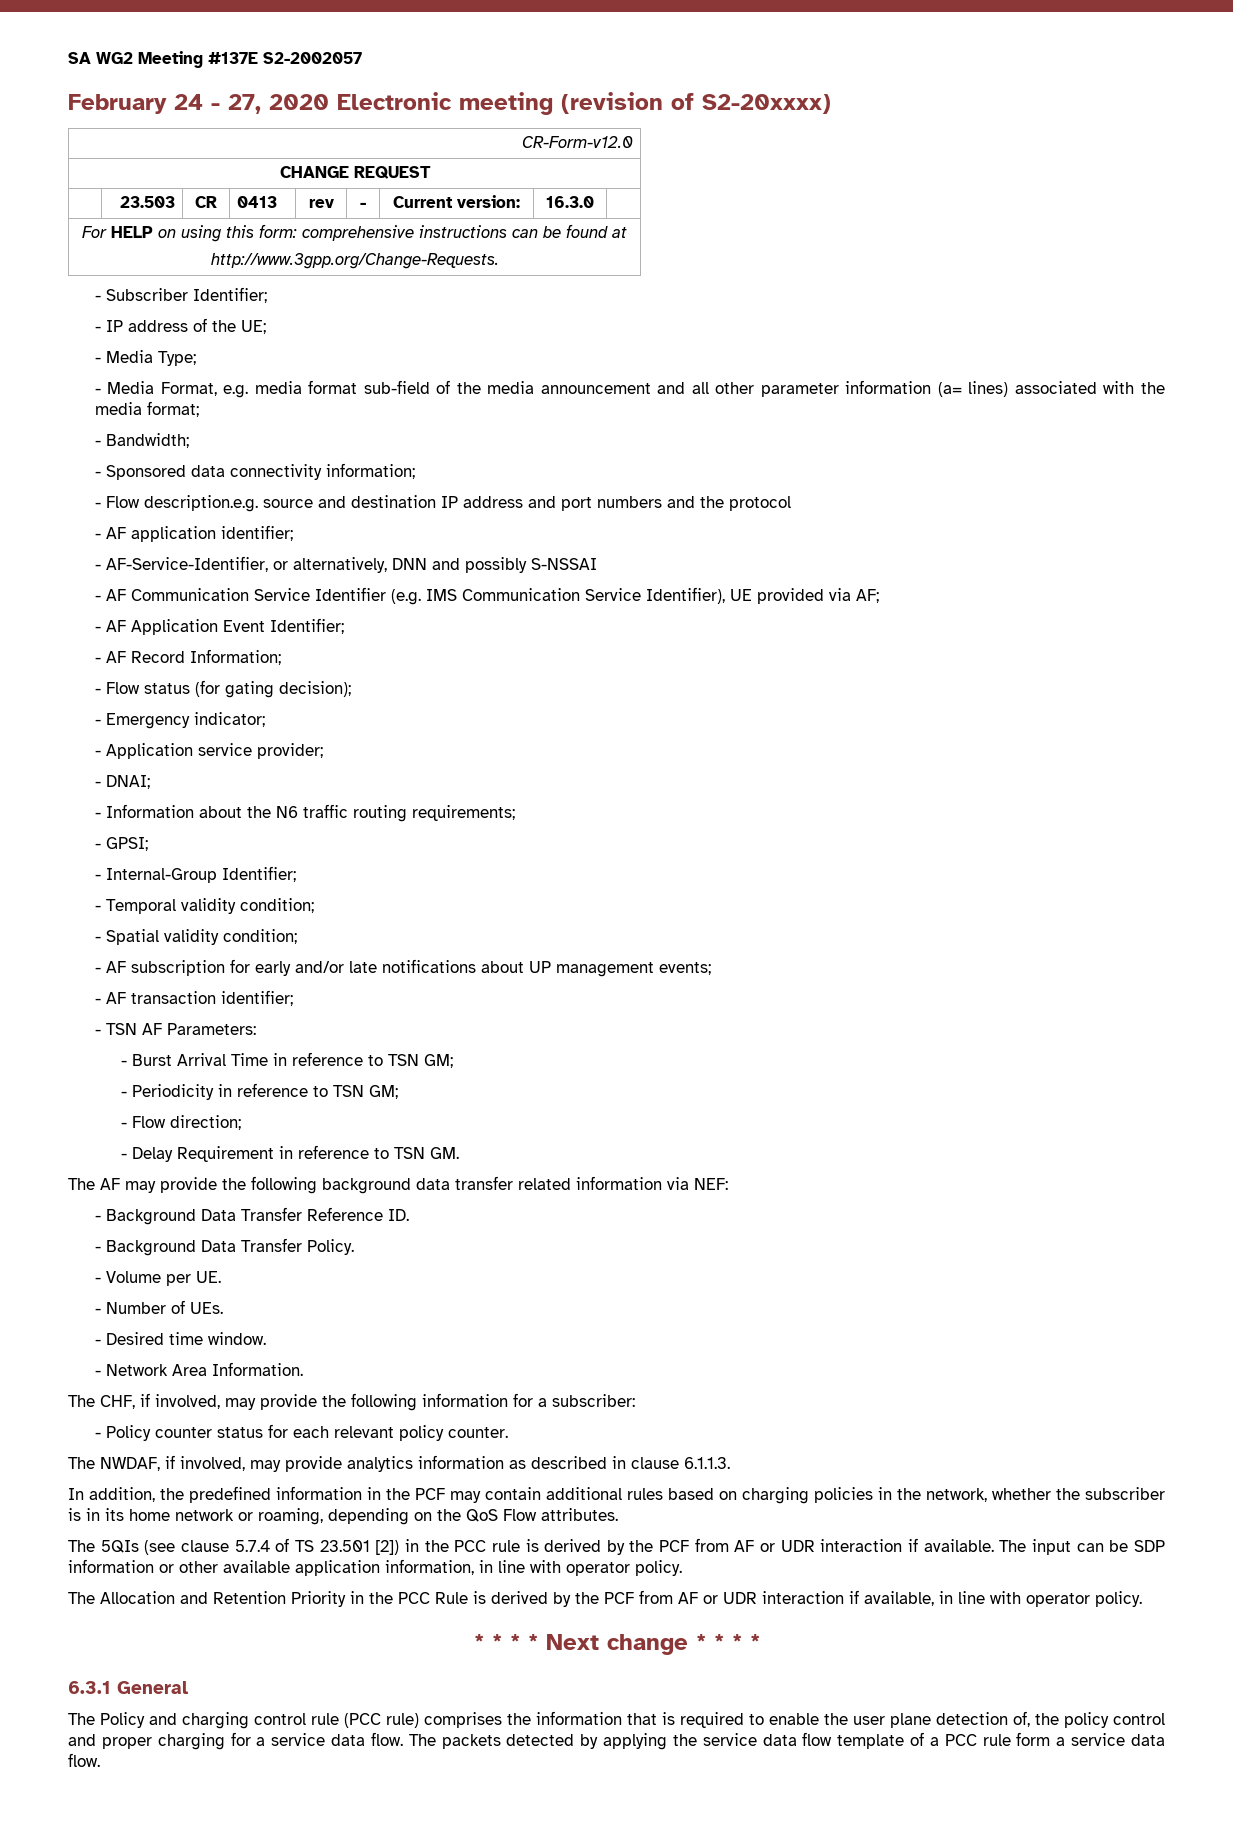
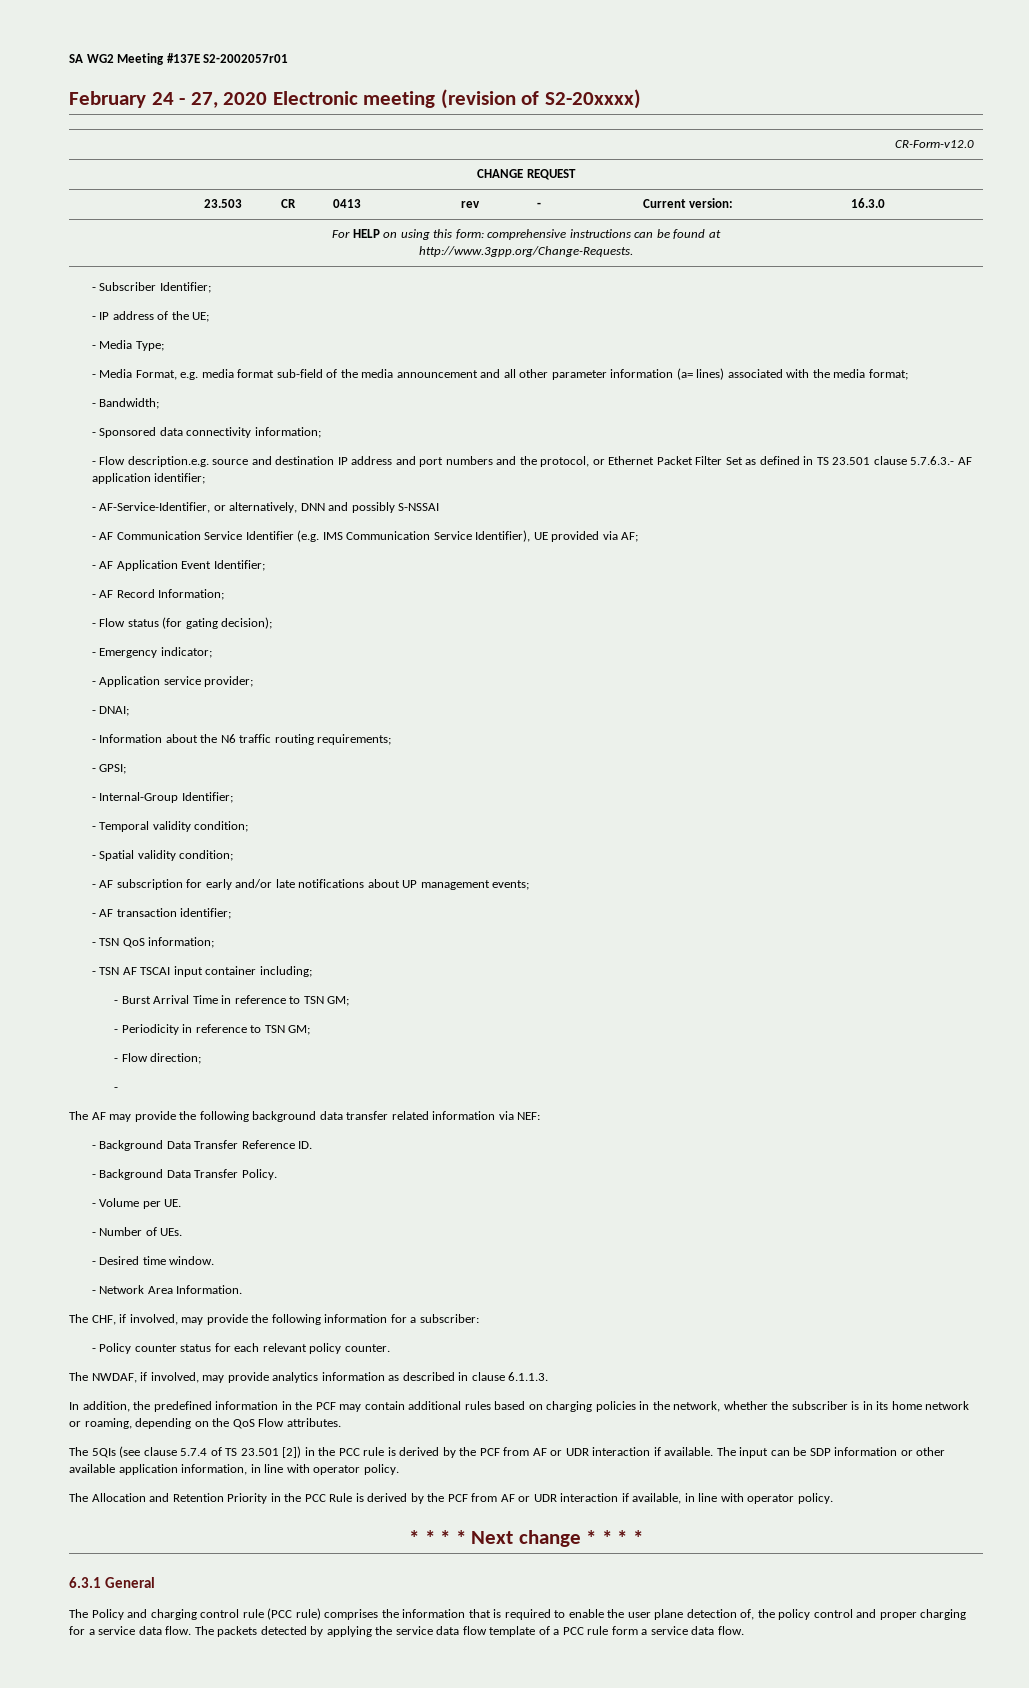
[263,52,362,64] S2-2002057 -> [203,54,289,63] S2-2002057r01
[728,496,791,511] [94,533,101,539] protocol // - -> [540,456,955,467] protocol, or Ethernet Packet Filter Set as defined in TS 23.501 clause 5.7.6.3.-
(293, 998) none -> [91,937,215,948] // - TSN QoS information;
[166,1023,256,1035] Parameters: -> [140,966,312,977] TSCAI input container including;
[132,1145,460,1162] Delay Requirement in reference to TSN GM. -> (119, 1089) none

